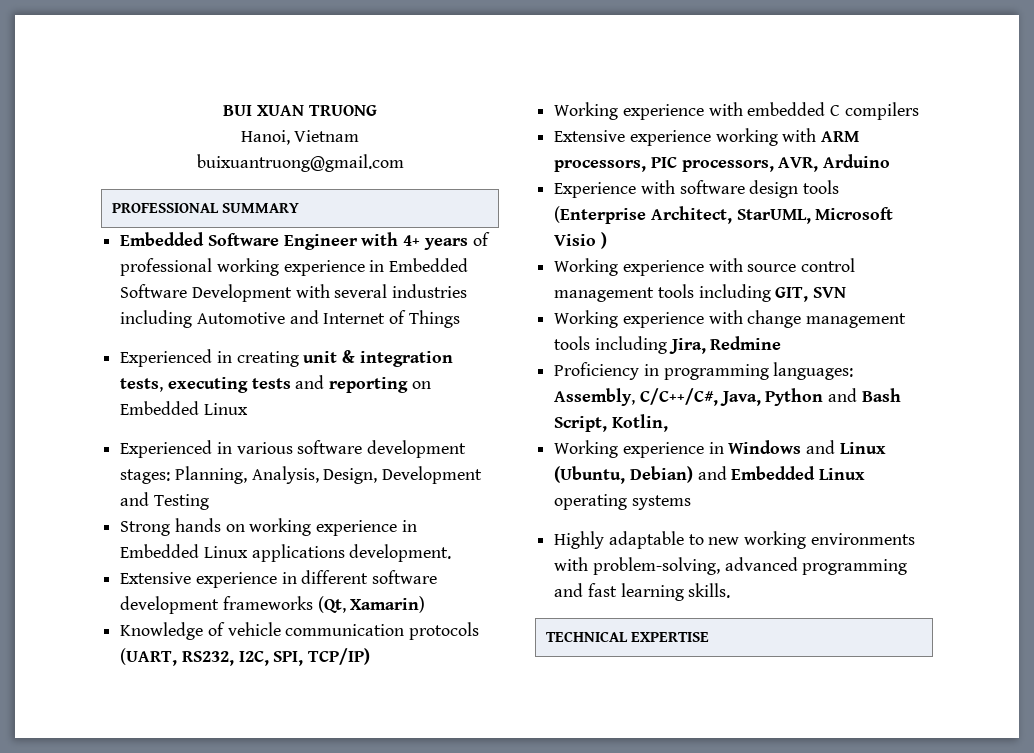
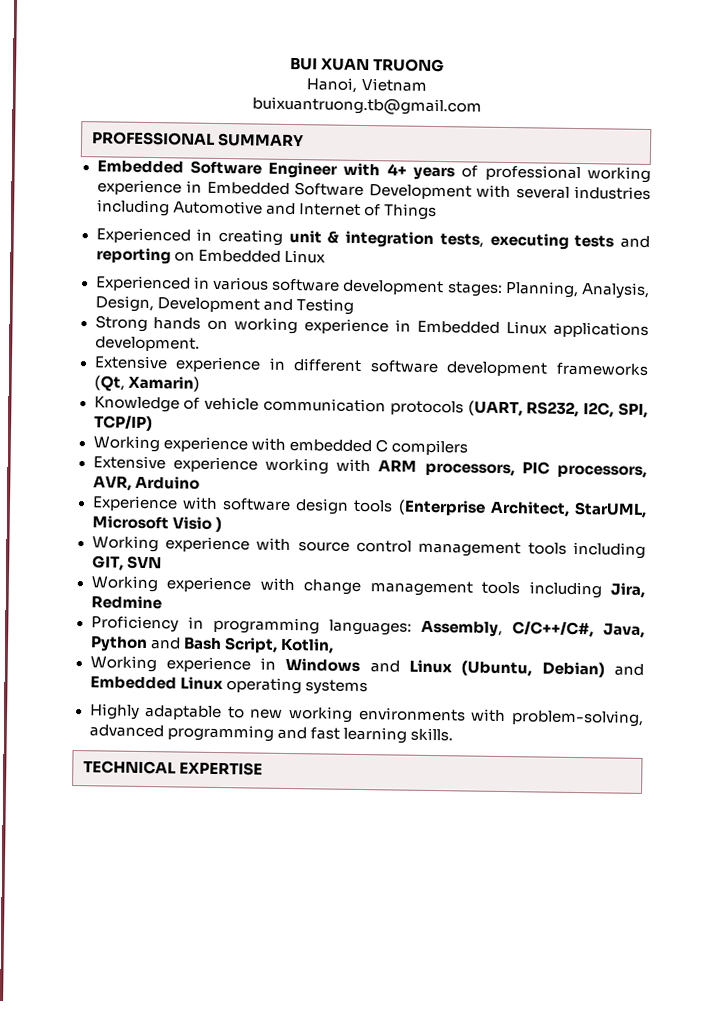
[196,154,404,172] buixuantruong@gmail.com -> [251,96,482,116] buixuantruong.tb@gmail.com

